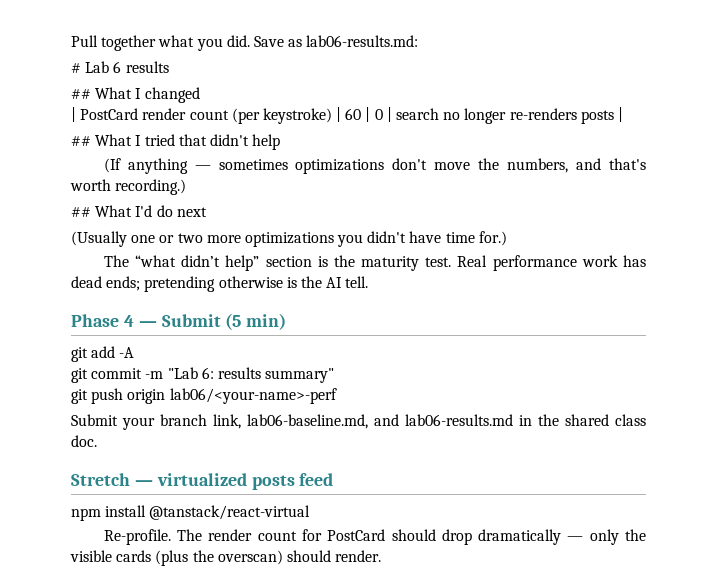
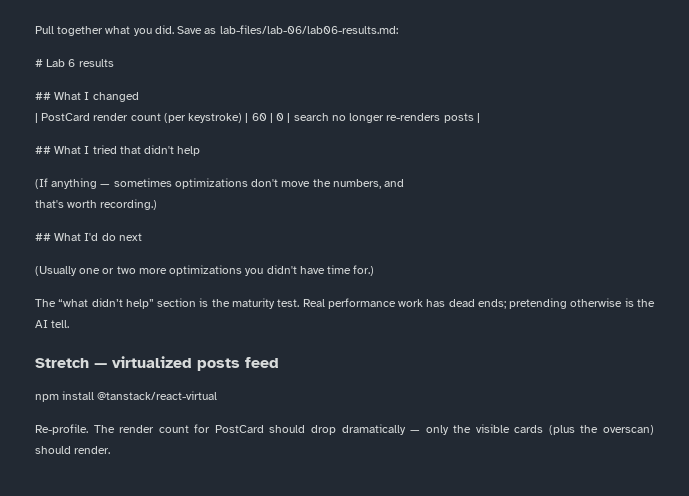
[306,35,419,47] lab06-results.md: -> [219,25,398,34] lab-files/lab-06/lab06-results.md:
(602, 164) none -> (405, 183) //
[71,313,287,330] [71,346,135,362] [71,367,335,383] [71,388,337,404] [71,414,646,430] [71,435,97,447] // Phase 4 — Submit (5 min) // git add -A // git commit -m "Lab 6: results summary" // git push origin lab06/<your-name>-perf // Submit your branch link, lab06-baseline.md, and lab06-results.md in the shared class doc. -> (70, 324) none

